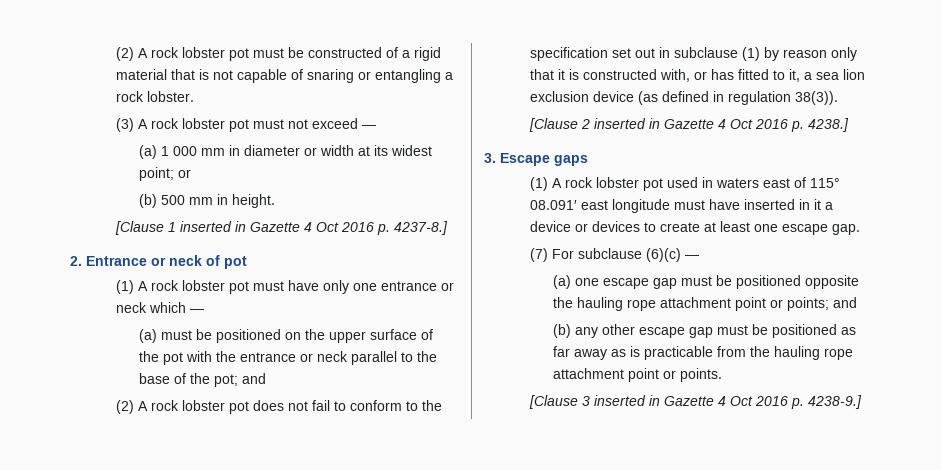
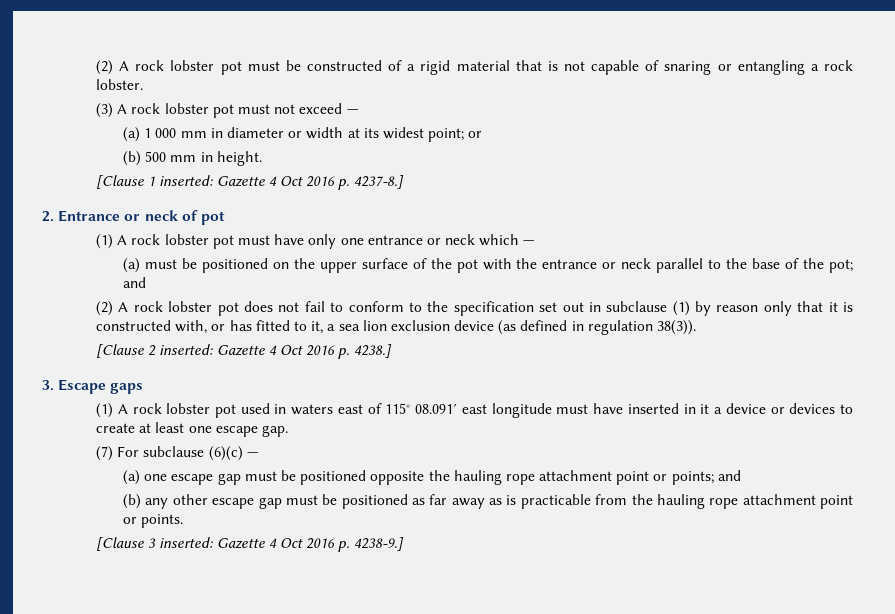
[180,221,247,232] inserted in -> [159,175,214,186] inserted:
[594,118,661,129] inserted in -> [159,344,214,355] inserted:
[594,395,661,406] inserted in -> [159,537,214,548] inserted:

